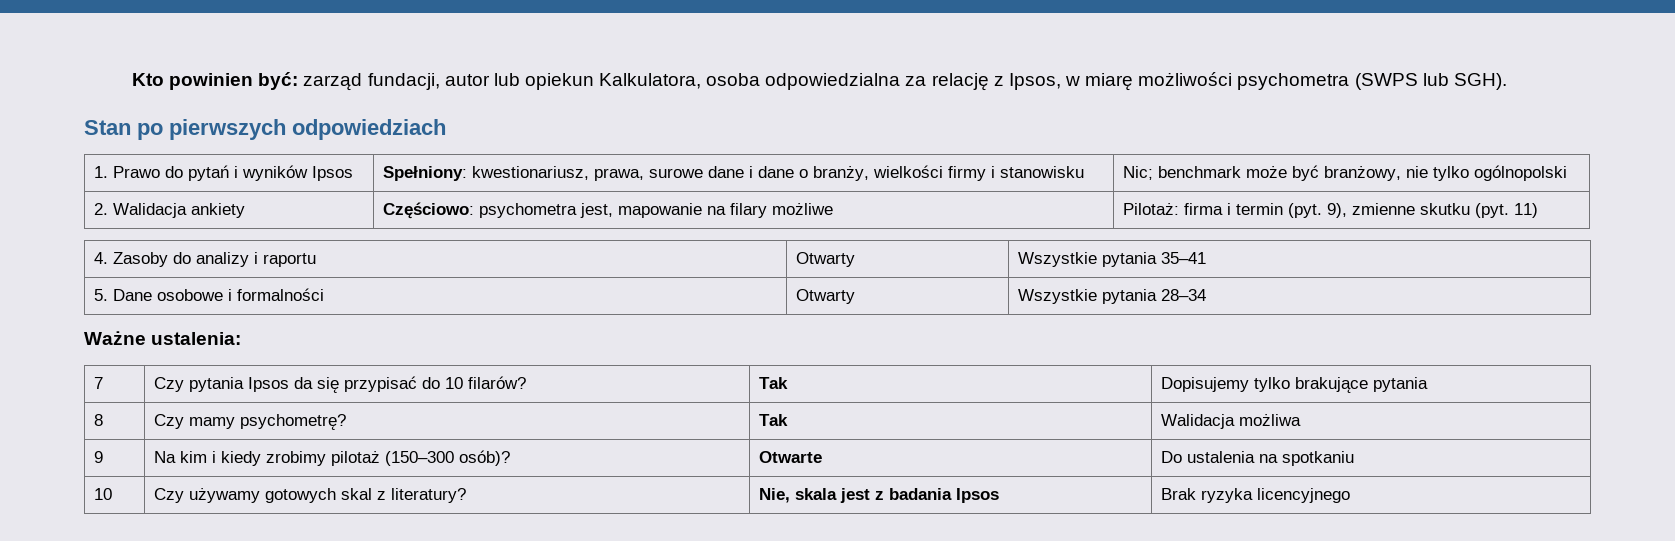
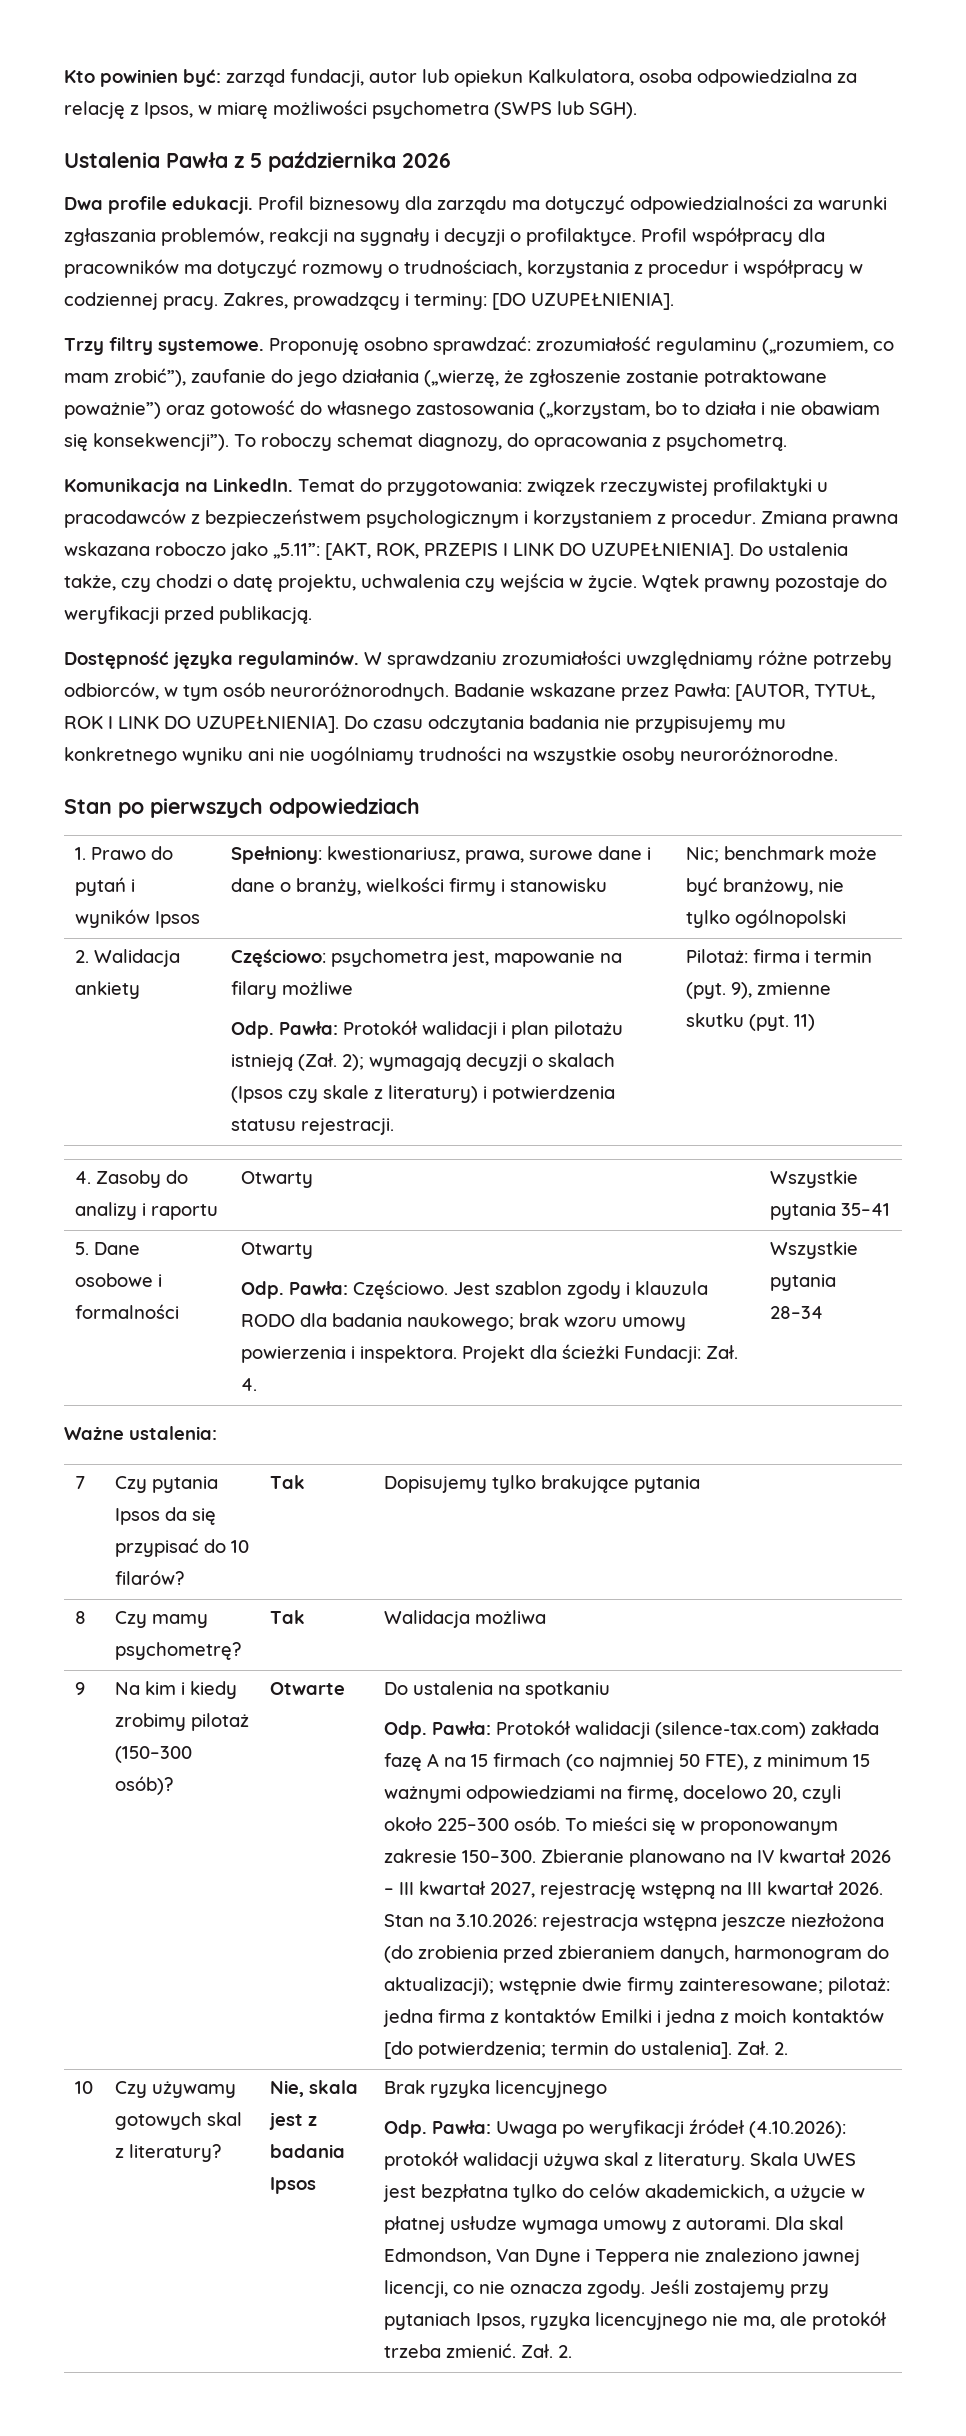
(1507, 81) none -> [64,151,451,172] [64,195,887,214] [64,227,825,246] [64,259,863,278] [64,292,674,310] [64,336,894,355] [64,368,827,387] [64,400,880,419] [64,433,787,451] [64,478,828,496] [64,509,898,528] [64,542,848,560] [64,573,887,592] [64,606,312,624] [64,650,892,669] [64,682,875,701] [64,715,786,733] [64,746,838,765] // Ustalenia Pawła z 5 października 2026 // Dwa profile edukacji. Profil biznesowy dla zarządu ma dotyczyć odpowiedzialności za warunki zgłaszania problemów, reakcji na sygnały i decyzji o profilaktyce. Profil współpracy dla pracowników ma dotyczyć rozmowy o trudnościach, korzystania z procedur i współpracy w codziennej pracy. Zakres, prowadzący i terminy: [DO UZUPEŁNIENIA]. // Trzy filtry systemowe. Proponuję osobno sprawdzać: zrozumiałość regulaminu („rozumiem, co mam zrobić”), zaufanie do jego działania („wierzę, że zgłoszenie zostanie potraktowane poważnie”) oraz gotowość do własnego zastosowania („korzystam, bo to działa i nie obawiam się konsekwencji”). To roboczy schemat diagnozy, do opracowania z psychometrą. // Komunikacja na LinkedIn. Temat do przygotowania: związek rzeczywistej profilaktyki u pracodawców z bezpieczeństwem psychologicznym i korzystaniem z procedur. Zmiana prawna wskazana roboczo jako „5.11”: [AKT, ROK, PRZEPIS I LINK DO UZUPEŁNIENIA]. Do ustalenia także, czy chodzi o datę projektu, uchwalenia czy wejścia w życie. Wątek prawny pozostaje do weryfikacji przed publikacją. // Dostępność języka regulaminów. W sprawdzaniu zrozumiałości uwzględniamy różne potrzeby odbiorców, w tym osób neuroróżnorodnych. Badanie wskazane przez Pawła: [AUTOR, TYTUŁ, ROK I LINK DO UZUPEŁNIENIA]. Do czasu odczytania badania nie przypisujemy mu konkretnego wyniku ani nie uogólniamy trudności na wszystkie osoby neuroróżnorodne.
(834, 209) none -> [230,1020,623,1039] [230,1053,615,1071] [230,1085,615,1103] [230,1118,394,1135] // Odp. Pawła: Protokół walidacji i plan pilotażu istnieją (Zał. 2); wymagają decyzji o skalach (Ipsos czy skale z literatury) i potwierdzenia statusu rejestracji.
(856, 296) none -> [240,1280,708,1299] [240,1313,686,1331] [240,1344,738,1363] [240,1378,257,1391] // Odp. Pawła: Częściowo. Jest szablon zgody i klauzula RODO dla badania naukowego; brak wzoru umowy powierzenia i inspektora. Projekt dla ścieżki Fundacji: Zał. 4.
(1355, 458) none -> [383,1720,879,1739] [383,1753,870,1771] [383,1785,841,1803] [383,1816,838,1835] [383,1849,891,1867] [383,1881,883,1899] [383,1913,884,1931] [383,1945,889,1963] [383,1977,890,1995] [382,2008,884,2027] [383,2041,788,2059] // Odp. Pawła: Protokół walidacji (silence-tax.com) zakłada fazę A na 15 firmach (co najmniej 50 FTE), z minimum 15 ważnymi odpowiedziami na firmę, docelowo 20, czyli około 225–300 osób. To mieści się w proponowanym zakresie 150–300. Zbieranie planowano na IV kwartał 2026 – III kwartał 2027, rejestrację wstępną na III kwartał 2026. Stan na 3.10.2026: rejestracja wstępna jeszcze niezłożona (do zrobienia przed zbieraniem danych, harmonogram do aktualizacji); wstępnie dwie firmy zainteresowane; pilotaż: jedna firma z kontaktów Emilki i jedna z moich kontaktów [do potwierdzenia; termin do ustalenia]. Zał. 2.
(1351, 495) none -> [383,2119,846,2138] [383,2151,856,2170] [382,2183,865,2202] [383,2216,844,2234] [383,2248,860,2266] [383,2279,829,2298] [383,2311,887,2330] [383,2343,572,2358] // Odp. Pawła: Uwaga po weryfikacji źródeł (4.10.2026): protokół walidacji używa skal z literatury. Skala UWES jest bezpłatna tylko do celów akademickich, a użycie w płatnej usłudze wymaga umowy z autorami. Dla skal Edmondson, Van Dyne i Teppera nie znaleziono jawnej licencji, co nie oznacza zgody. Jeśli zostajemy przy pytaniach Ipsos, ryzyka licencyjnego nie ma, ale protokół trzeba zmienić. Zał. 2.

